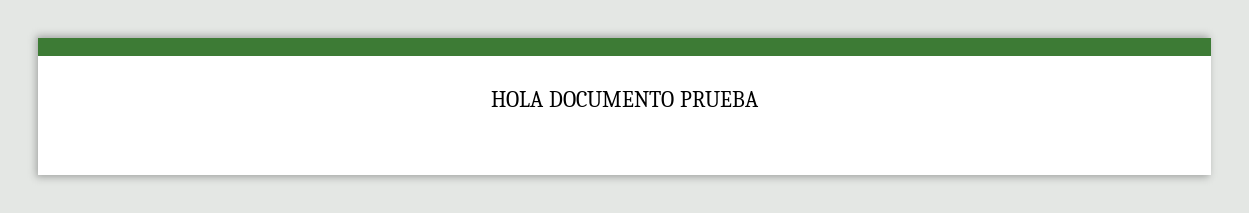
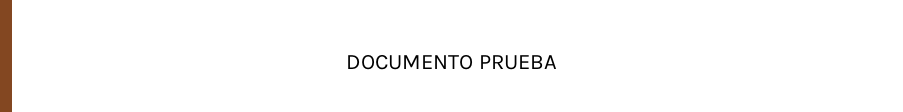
[491,91,545,107] HOLA -> (346, 62) none

